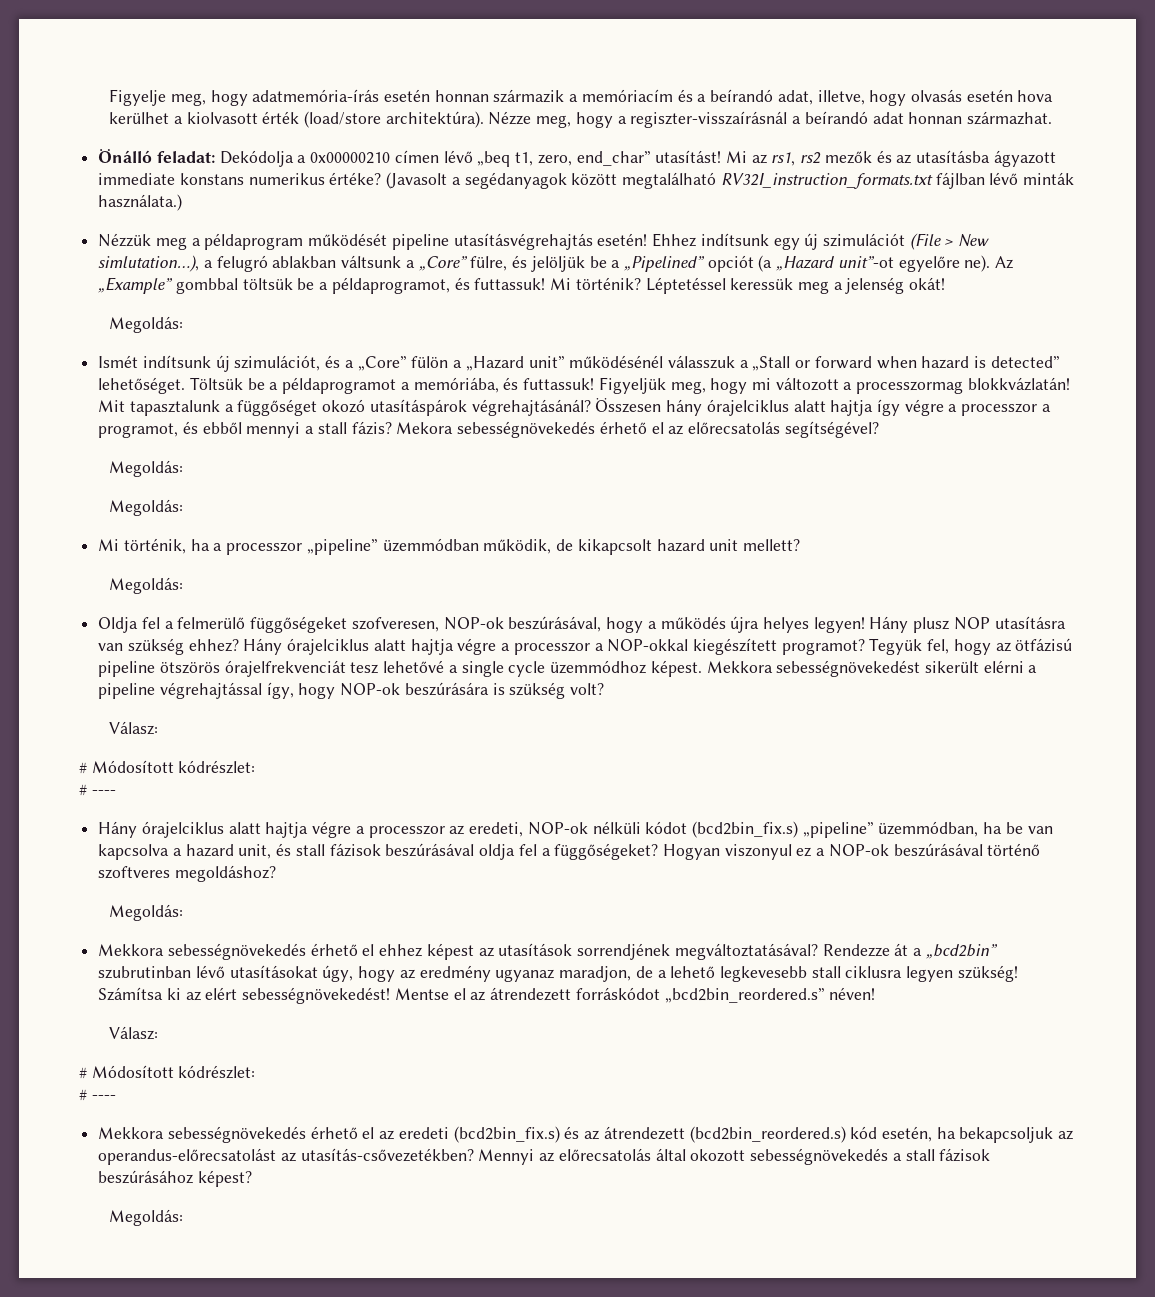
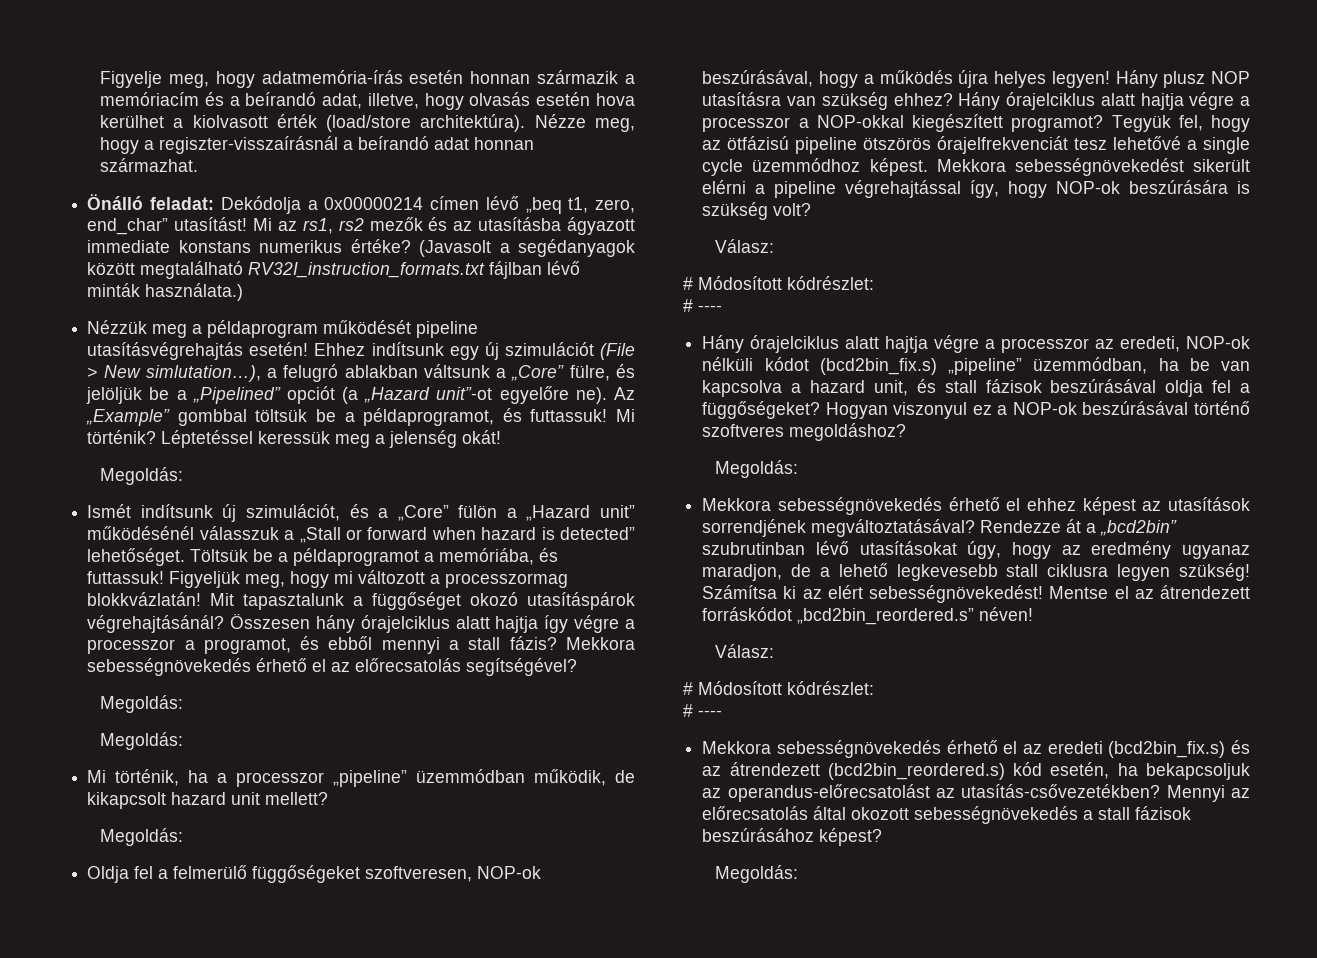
[310,152,391,164] 0x00000210 -> [324,197,424,210] 0x00000214
[396,422,454,434] Mekora -> [566,637,635,650] Mekkora
[351,617,439,632] szofveresen, -> [365,866,473,882] szoftveresen,

